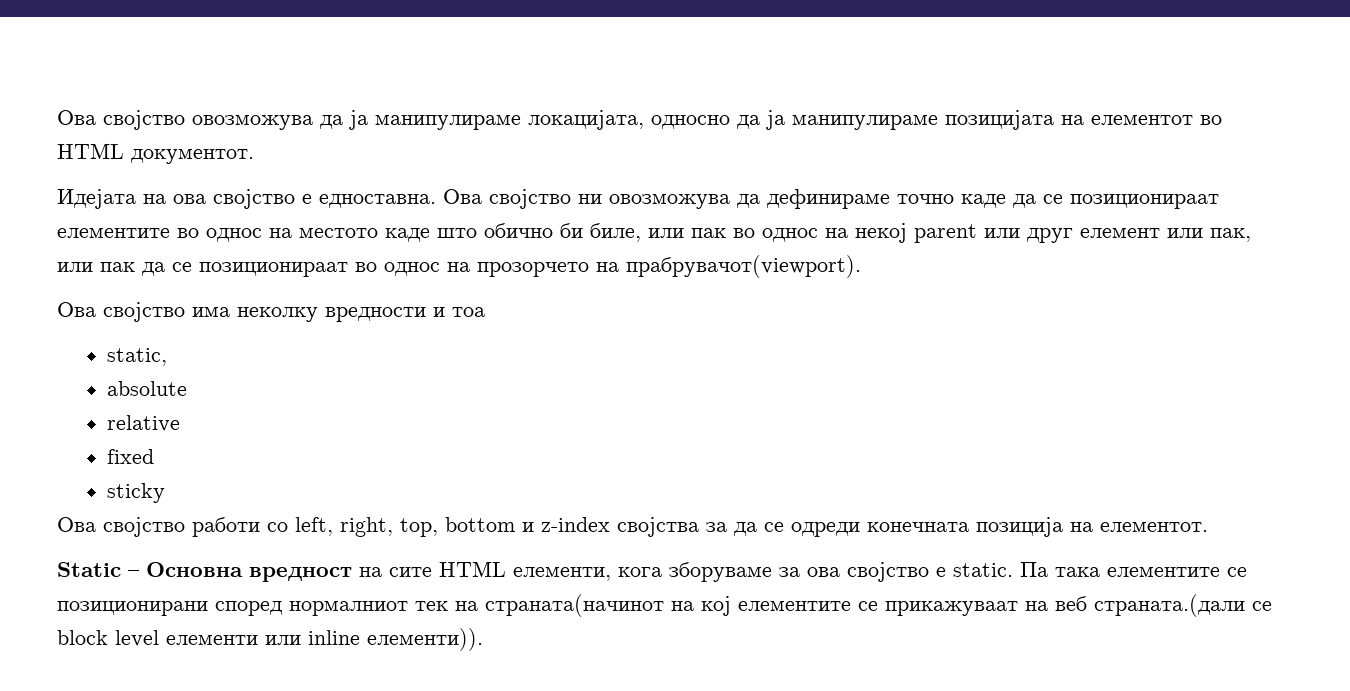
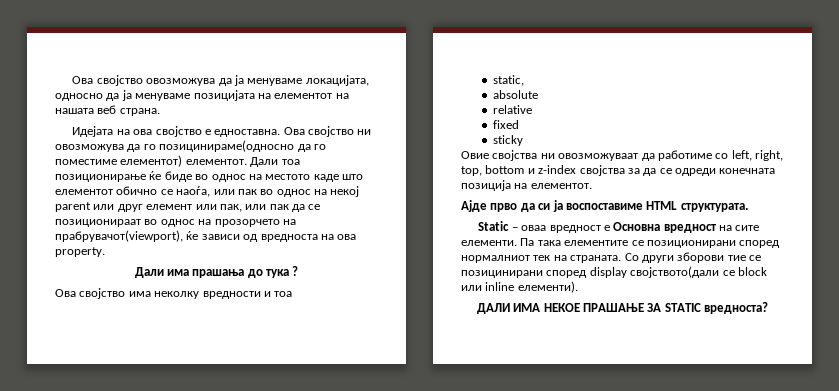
[375,115,521,130] манипулираме -> [247,78,303,86] менуваме
[792,115,938,130] манипулираме -> [135,93,191,101] менуваме
[1200,115,1222,125] [57,143,254,164] во HTML документот. -> [335,93,349,99] [55,105,160,116] на нашата веб страна.
[767,189,1219,209] [57,228,170,238] дефинираме точно каде да се позиционираат елементите -> [143,140,326,152] [55,155,300,167] [55,171,192,182] го позицинираме(односно да го поместиме елементот) елементот. Дали тоа позиционирање ќе биде
[484,223,641,242] обично би биле, -> [55,186,211,197] елементот обично се наоѓа,
[626,255,861,278] прабрувачот(viewport). -> [55,230,357,242] [55,247,105,257] [134,266,299,278] прабрувачот(viewport), ќе зависи од вредноста на ова property. // Дали има прашања до тука ?
[57,517,260,537] Ова својство работи -> [461,150,712,161] Овие својства ни овозможуваат да работиме
(1208, 527) none -> [461,200,748,212] // Ајде прво да си ја воспоставиме HTML структурата.
(139, 573) none -> [521,225,610,233] оваа вредност е
[439,561,1013,582] HTML елементи, кога зборуваме за ова својство е static. -> [461,240,517,246] елементи.
[485,594,1272,617] [57,628,483,651] страната(начинот на кој елементите се прикажуваат на веб страната.(дали се block level елементи или inline елементи)). -> [570,252,761,263] [461,266,767,278] [461,281,578,293] [476,302,769,314] страната. Со други зборови тие се позицинирани според display својството(дали се block или inline елементи). // ДАЛИ ИМА НЕКОЕ ПРАШАЊЕ ЗА STATIC вредноста?

